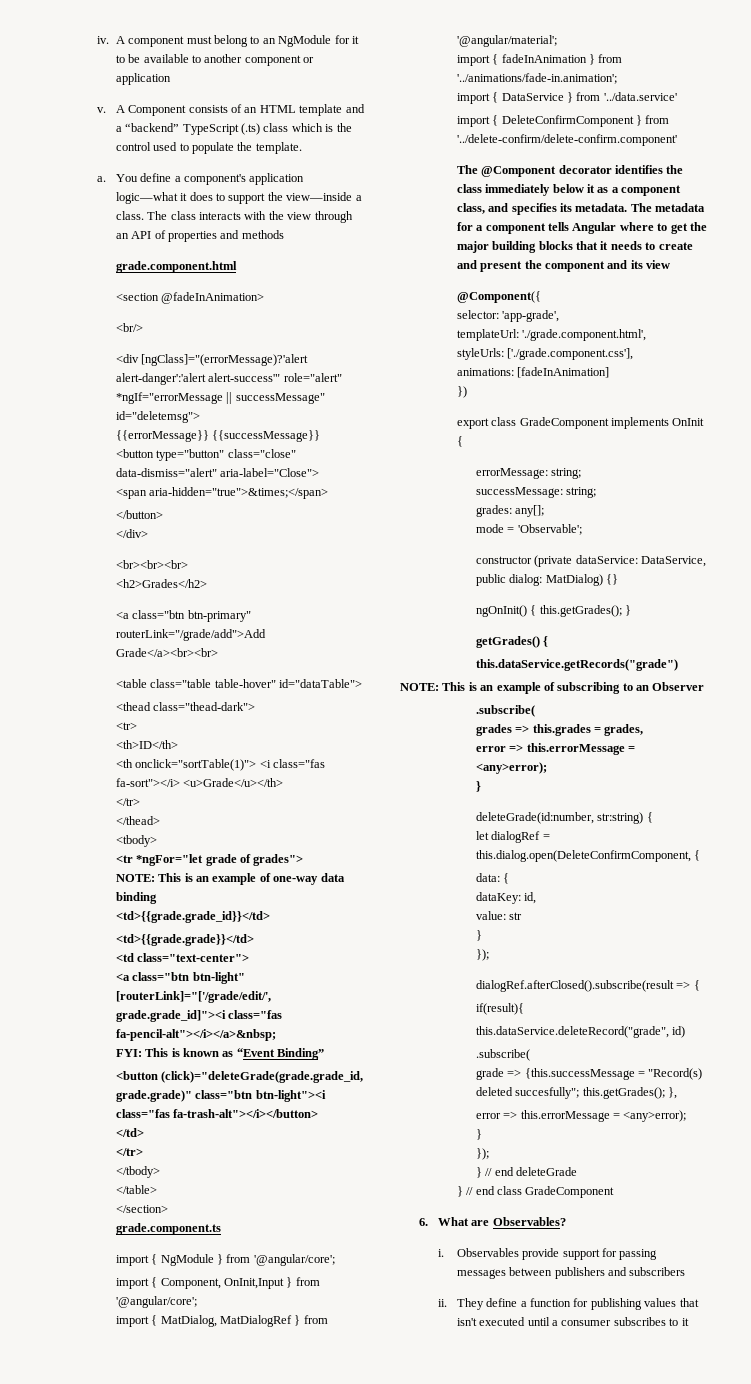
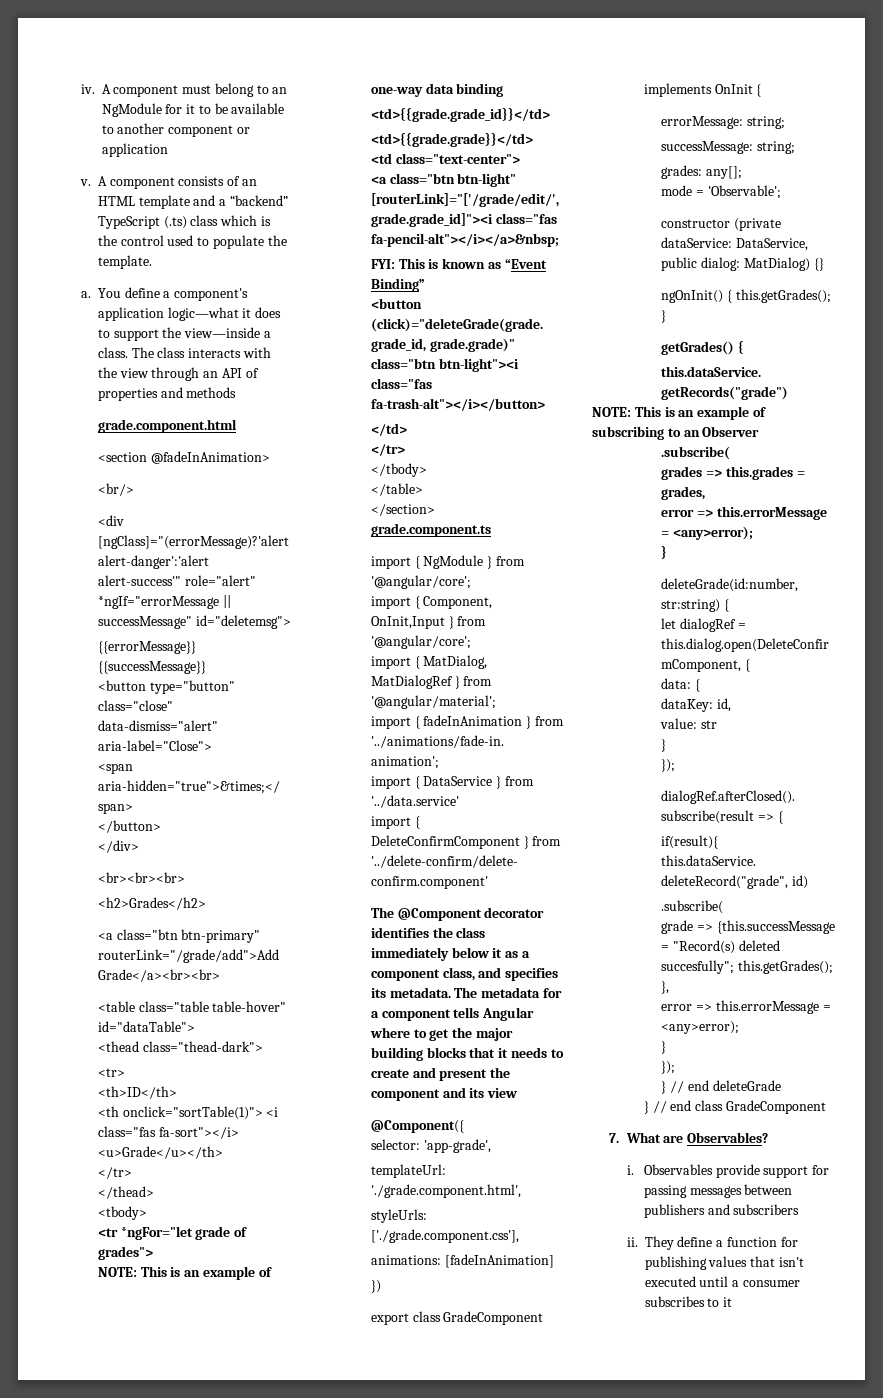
[128,105,187,116] Component -> [109,177,175,189] component
[418,1218,428,1226] 6. -> [609,1133,620,1143] 7.

